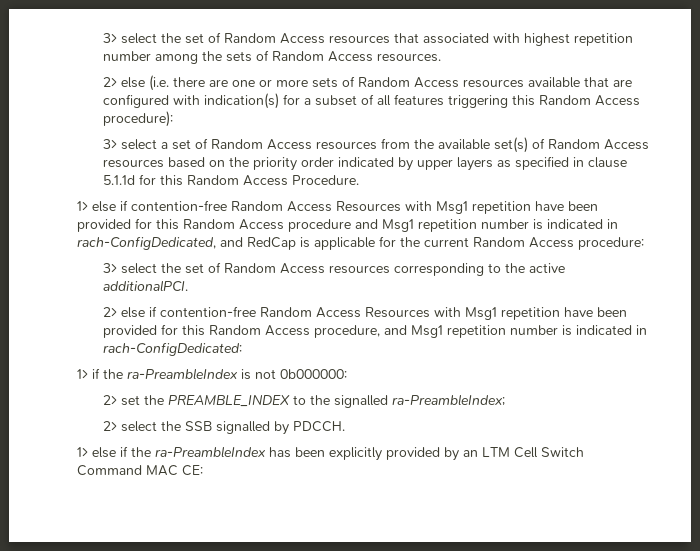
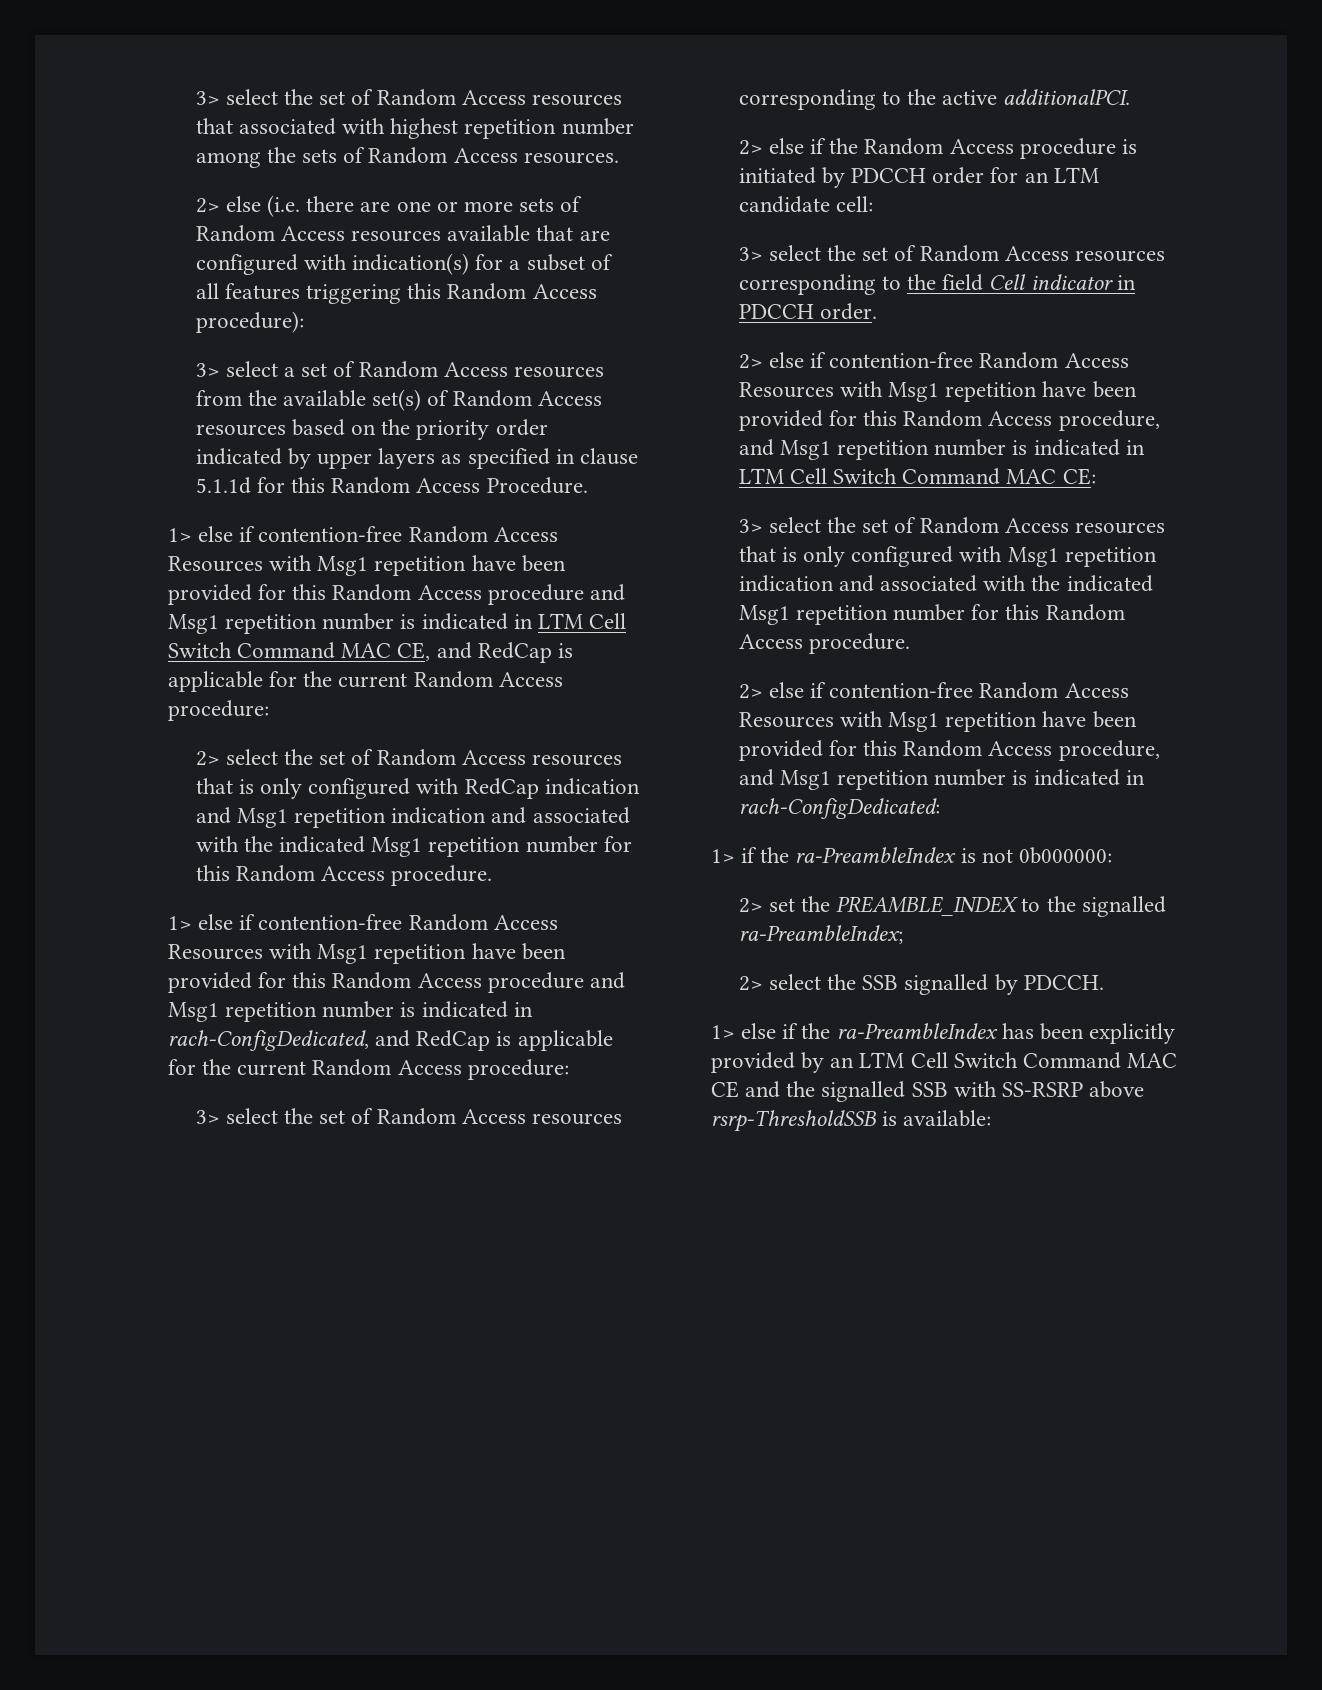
(359, 180) none -> [167,526,558,543] [167,555,566,576] [167,584,626,605] [167,613,627,634] [167,642,574,663] [167,671,563,692] [167,700,269,721] [195,749,623,766] [195,778,640,799] [195,807,630,828] [195,836,632,857] [195,865,493,886] // 1> else if contention-free Random Access Resources with Msg1 repetition have been provided for this Random Access procedure and Msg1 repetition number is indicated in LTM Cell Switch Command MAC CE, and RedCap is applicable for the current Random Access procedure: // 2> select the set of Random Access resources that is only configured with RedCap indication and Msg1 repetition indication and associated with the indicated Msg1 repetition number for this Random Access procedure.
(188, 286) none -> [738,138,1138,159] [738,167,1099,188] [738,196,873,213] [738,245,1166,262] [738,274,1136,295] [738,303,877,320] [738,352,1129,369] [738,381,1137,402] [738,410,1160,431] [738,439,1145,460] [738,468,1096,485] [738,517,1166,534] [738,546,1157,567] [738,575,1153,592] [738,604,1125,625] [738,633,910,654] // 2> else if the Random Access procedure is initiated by PDCCH order for an LTM candidate cell: // 3> select the set of Random Access resources corresponding to the field Cell indicator in PDCCH order. // 2> else if contention-free Random Access Resources with Msg1 repetition have been provided for this Random Access procedure, and Msg1 repetition number is indicated in LTM Cell Switch Command MAC CE: // 3> select the set of Random Access resources that is only configured with Msg1 repetition indication and associated with the indicated Msg1 repetition number for this Random Access procedure.
[181,465,203,476] CE: -> [710,1081,1145,1102] [710,1110,992,1132] CE and the signalled SSB with SS-RSRP above rsrp-ThresholdSSB is available:

